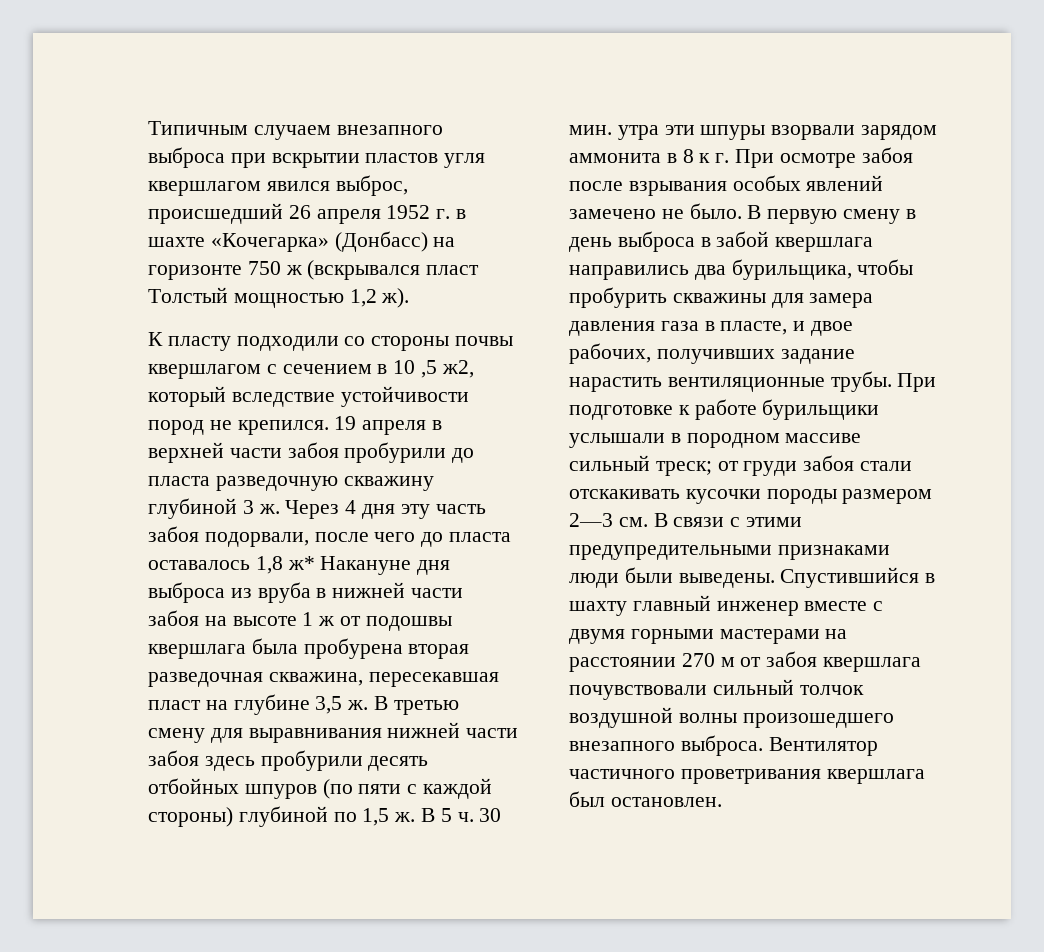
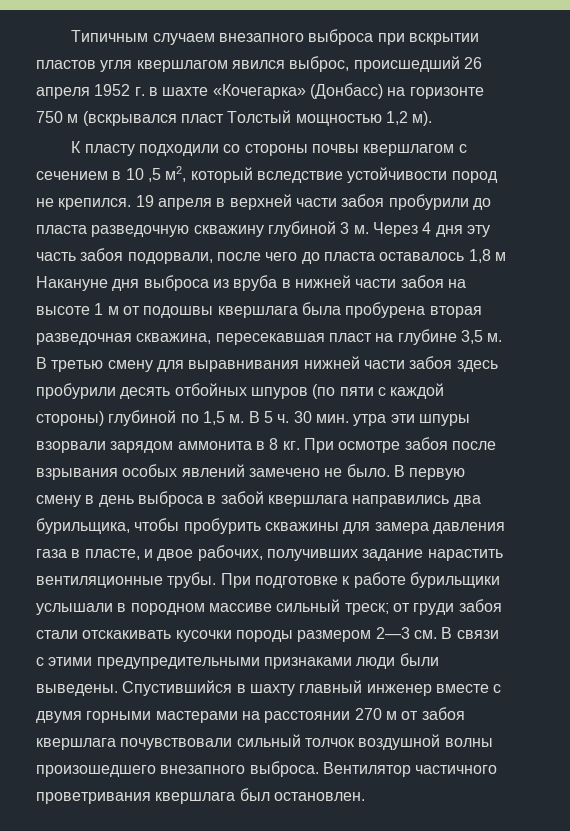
[285,265,302,275] ж -> [67,114,79,123] м
[381,288,410,308] ж). -> [412,111,433,126] м).
[441,360,474,378] ж2, -> [165,166,187,182] м2,
[258,504,280,514] ж. -> [353,225,369,234] м.
[287,556,315,570] ж* -> [494,252,506,261] м
[318,616,335,626] ж -> [107,306,119,315] м
[347,700,369,710] ж. -> [487,333,503,342] м.
[394,812,416,822] ж. -> [229,414,245,423] м.
[699,153,730,163] к г. -> [282,441,300,450] кг.

